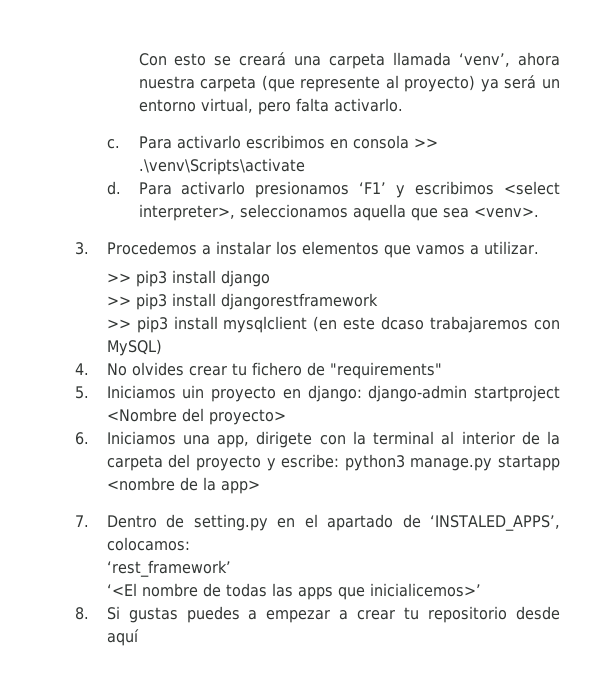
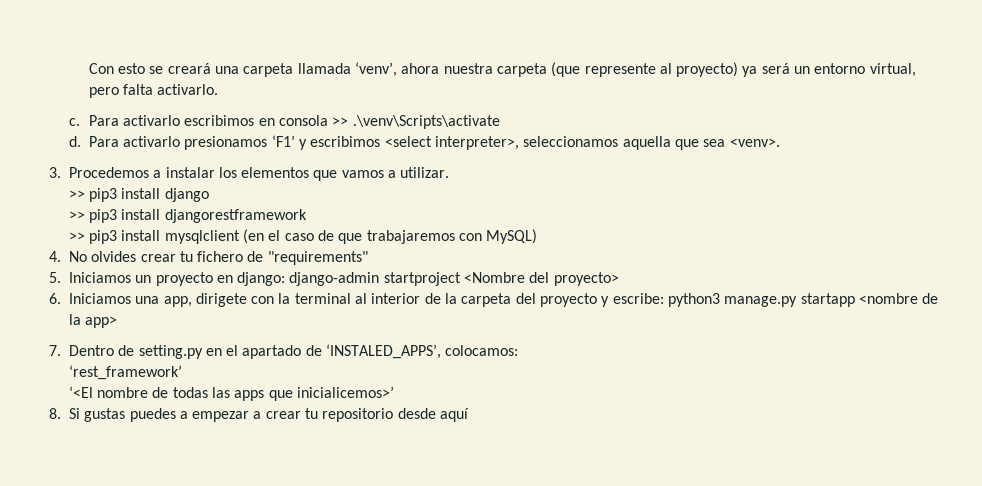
[343,316,425,330] este dcaso -> [268,230,363,244] el caso de que
[182,385,205,399] uin -> [135,275,152,283] un

